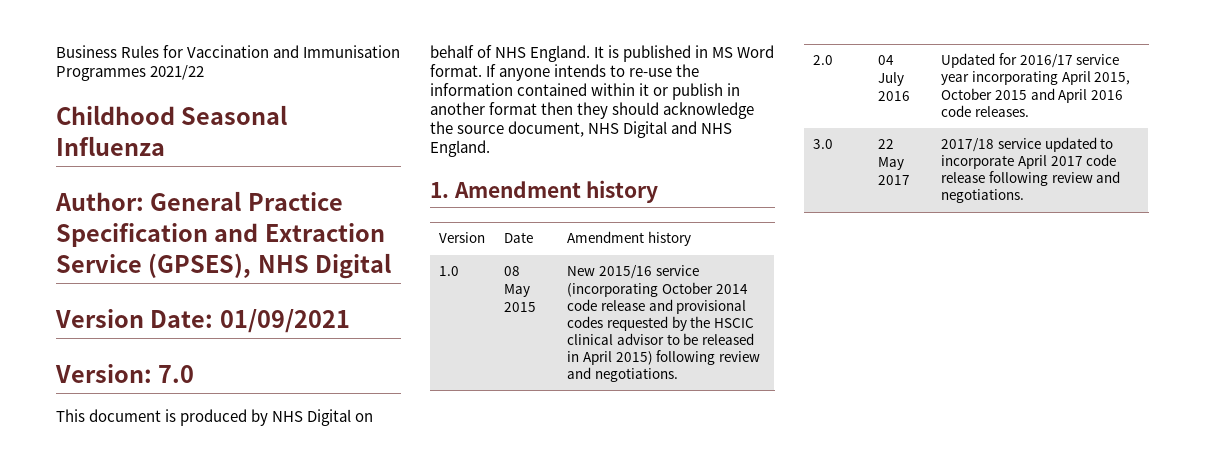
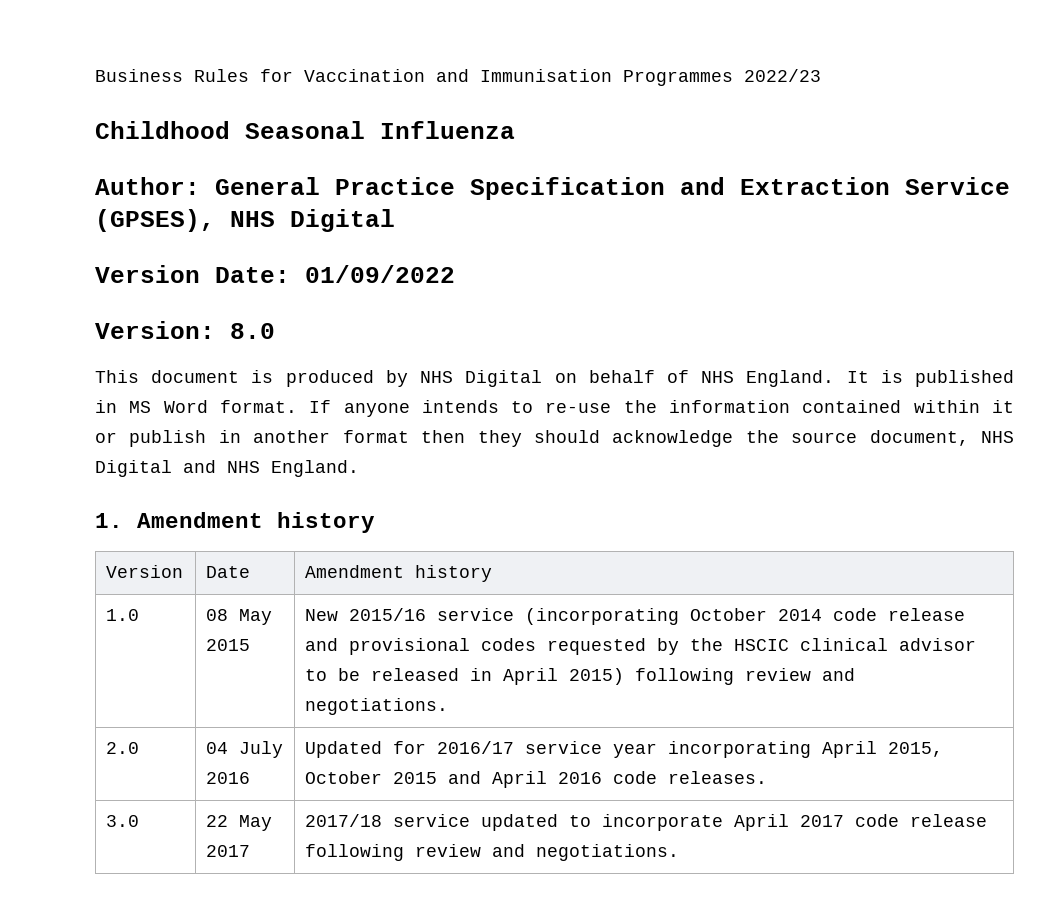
[150,65,205,80] 2021/22 -> [744,69,821,82] 2022/23
[219,309,350,333] 01/09/2021 -> [305,265,455,283] 01/09/2022
[158,365,195,383] 7.0 -> [230,323,275,339] 8.0

